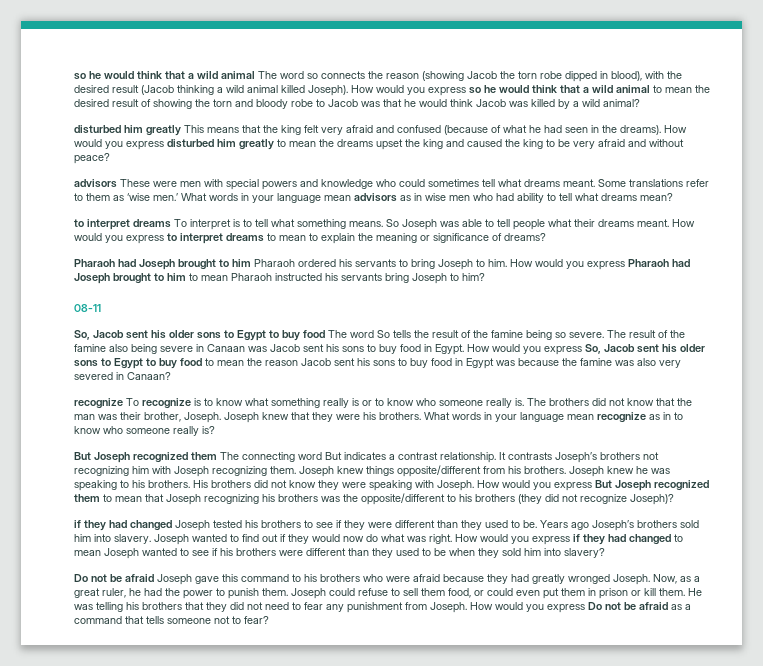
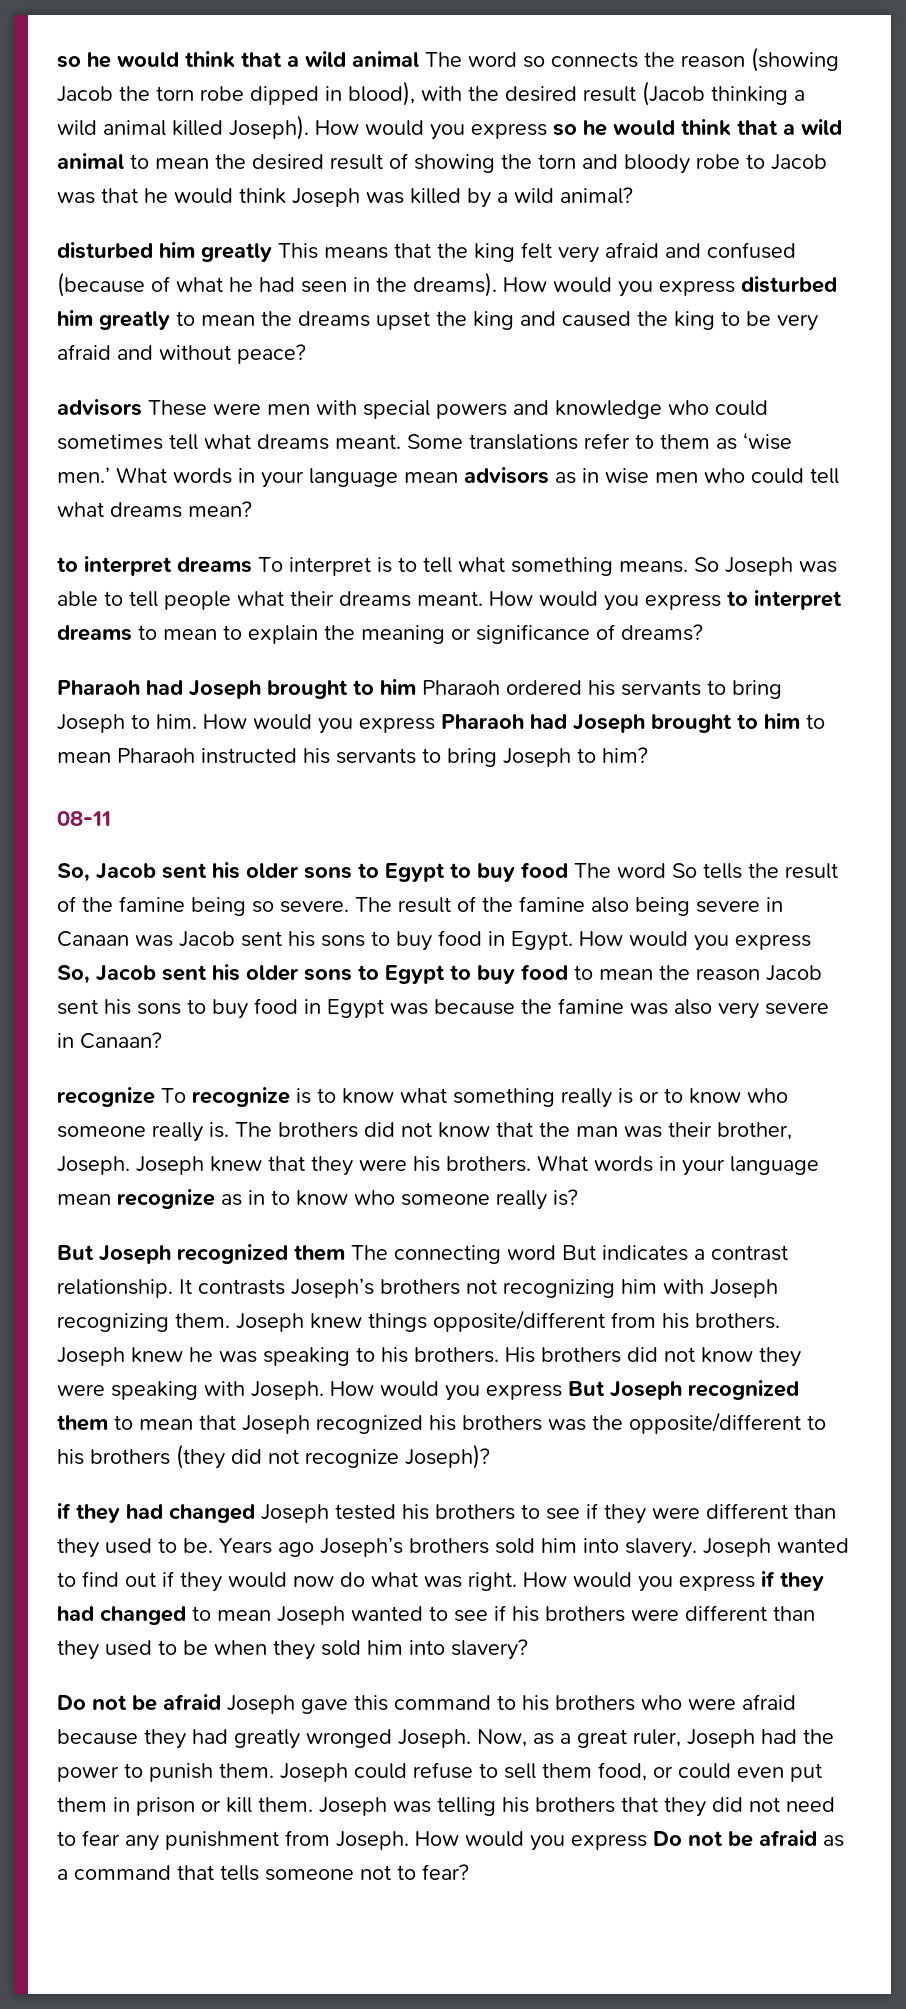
[476,99,506,107] Jacob -> [292,188,360,207] Joseph
[496,193,556,203] had ability to -> [751,468,804,484] could
(382, 277) none -> [422,748,441,763] to
[74,372,113,380] severed -> [765,1002,829,1015] severe
[204,494,259,504] recognizing -> [316,1415,423,1434] recognized
[129,588,141,596] he -> [687,1729,755,1748] Joseph
[688,588,702,596] He -> [319,1797,387,1816] Joseph

